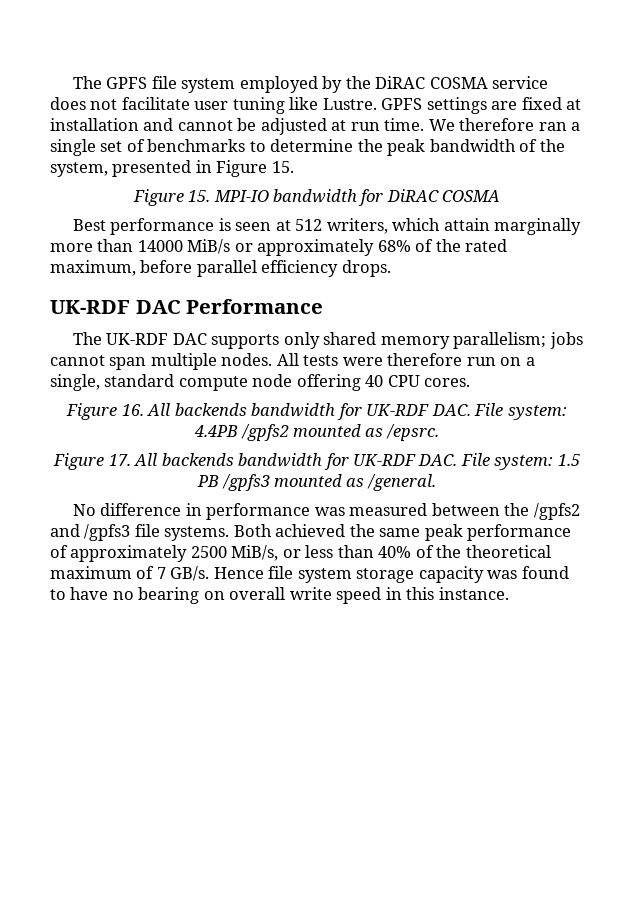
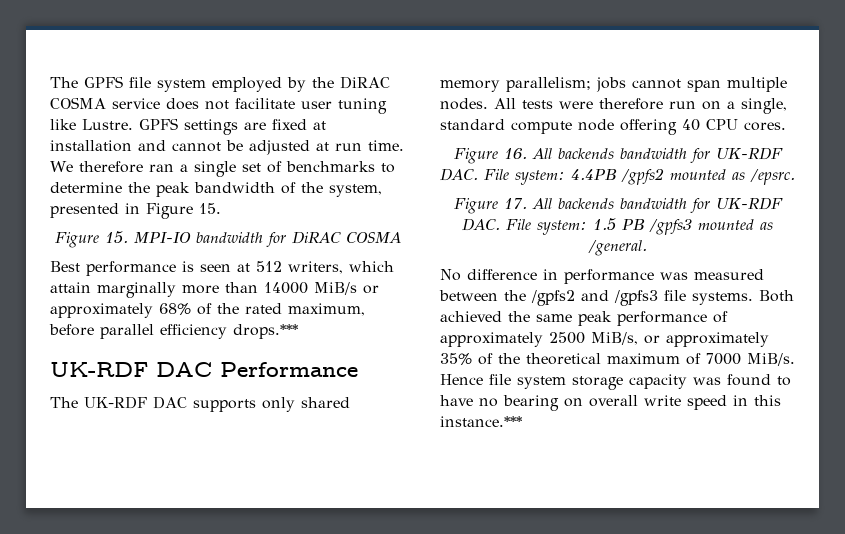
[341,260,391,277] drops. -> [233,324,298,339] drops.***
[305,545,412,558] less than 40% -> [666,332,769,347] [440,353,472,365] approximately 35%
[156,566,210,581] 7 GB/s. -> [706,353,795,366] 7000 MiB/s.
[438,587,509,600] instance. -> [440,416,522,427] instance.***

